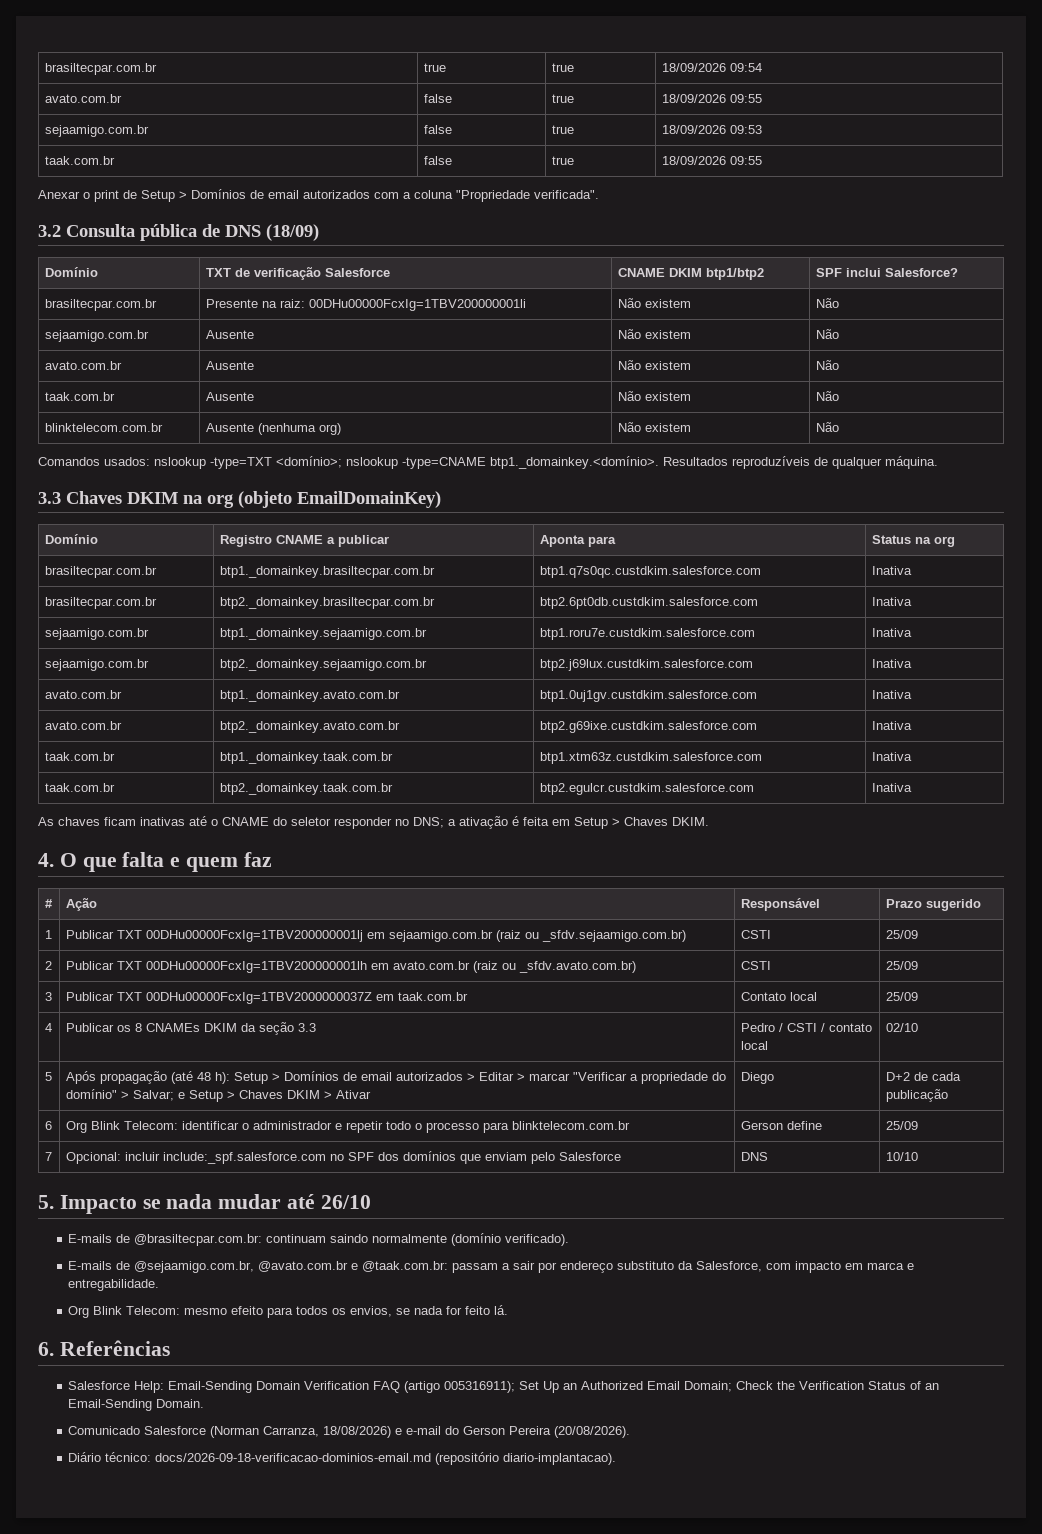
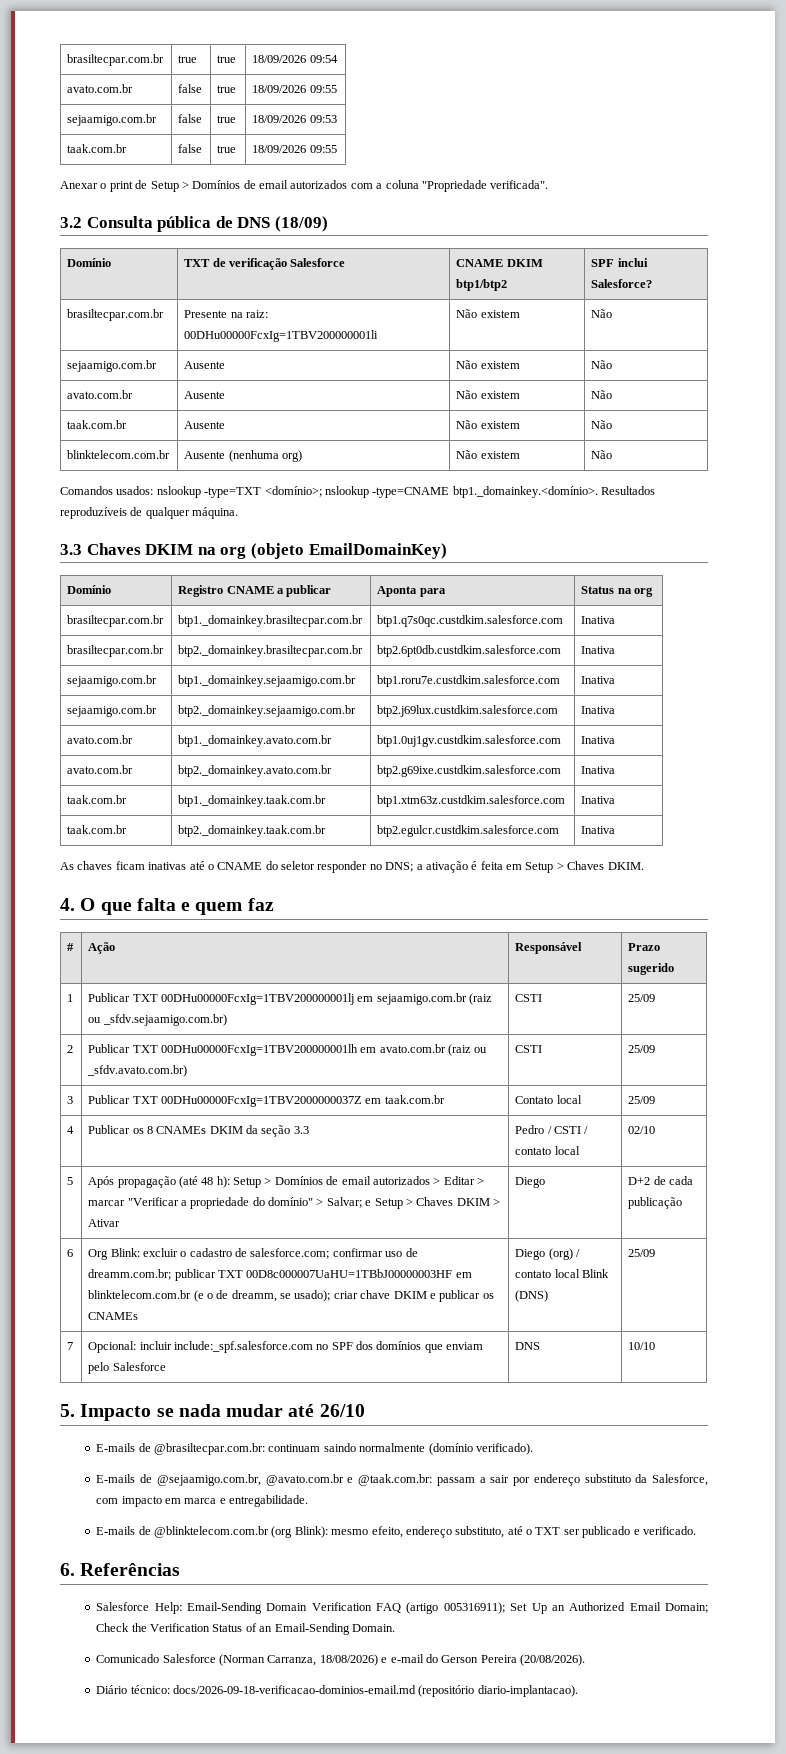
[90,1121,630,1133] [740,1121,822,1130] Blink Telecom: identificar o administrador e repetir todo o processo para blinktelecom.com.br | Gerson define -> [110,1248,418,1259] [88,1269,472,1281] [88,1290,494,1302] [88,1312,139,1320] [515,1248,580,1260] [515,1269,609,1278] [515,1290,549,1302] Blink: excluir o cadastro de salesforce.com; confirmar uso de dreamm.com.br; publicar TXT 00D8c000007UaHU=1TBbJ00000003HF em blinktelecom.com.br (e o de dreamm, se usado); criar chave DKIM e publicar os CNAMEs | Diego (org) / contato local Blink (DNS)
[68,1305,509,1318] Org Blink Telecom: mesmo efeito para todos os envios, se nada for feito lá. -> [96,1526,696,1538] E-mails de @blinktelecom.com.br (org Blink): mesmo efeito, endereço substituto, até o TXT ser publicado e verificado.

